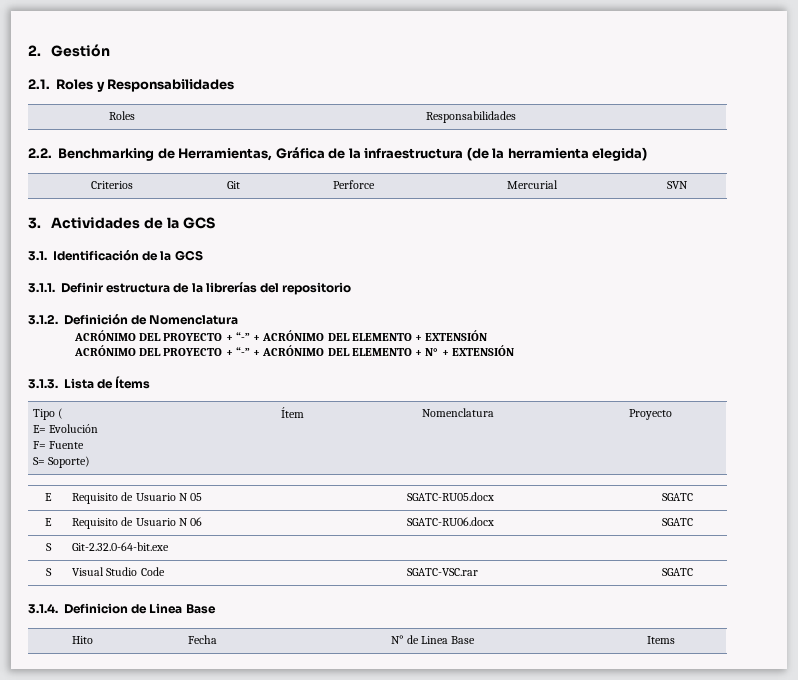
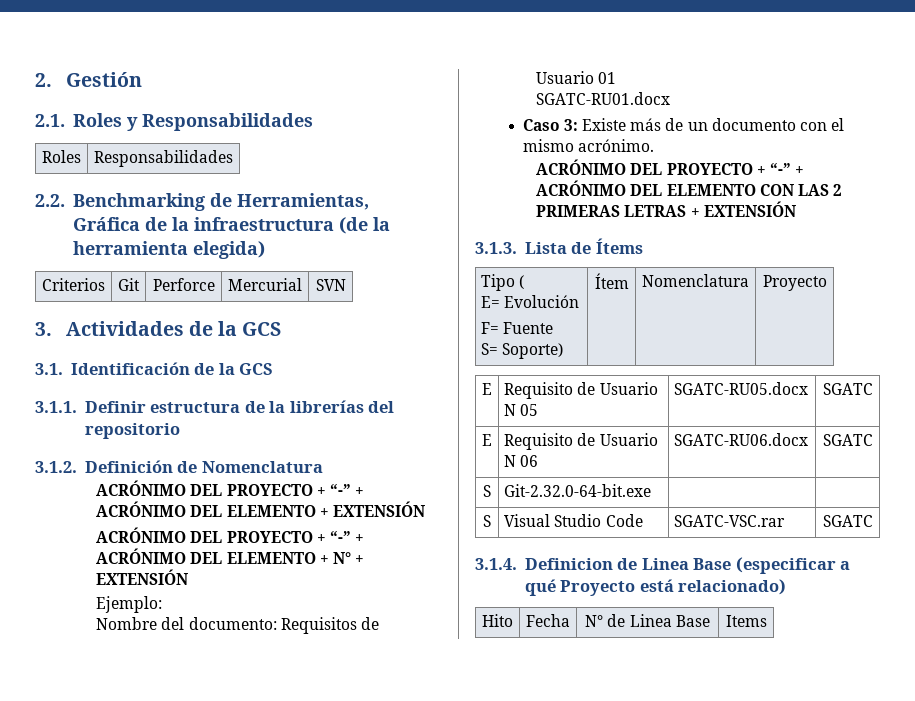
(514, 350) none -> [96,596,163,613] [96,617,380,634] [536,71,617,84] [536,92,671,105] [522,118,845,131] [522,139,654,152] [536,159,805,175] [536,180,843,196] [536,201,796,217] // Ejemplo: // Nombre del documento: Requisitos de Usuario 01 // SGATC-RU01.docx // Caso 3: Existe más de un documento con el mismo acrónimo. // ACRÓNIMO DEL PROYECTO + “-” + ACRÓNIMO DEL ELEMENTO CON LAS 2 PRIMERAS LETRAS + EXTENSIÓN
(216, 609) none -> [735,557,851,574] [524,579,787,596] (especificar a qué Proyecto está relacionado)

